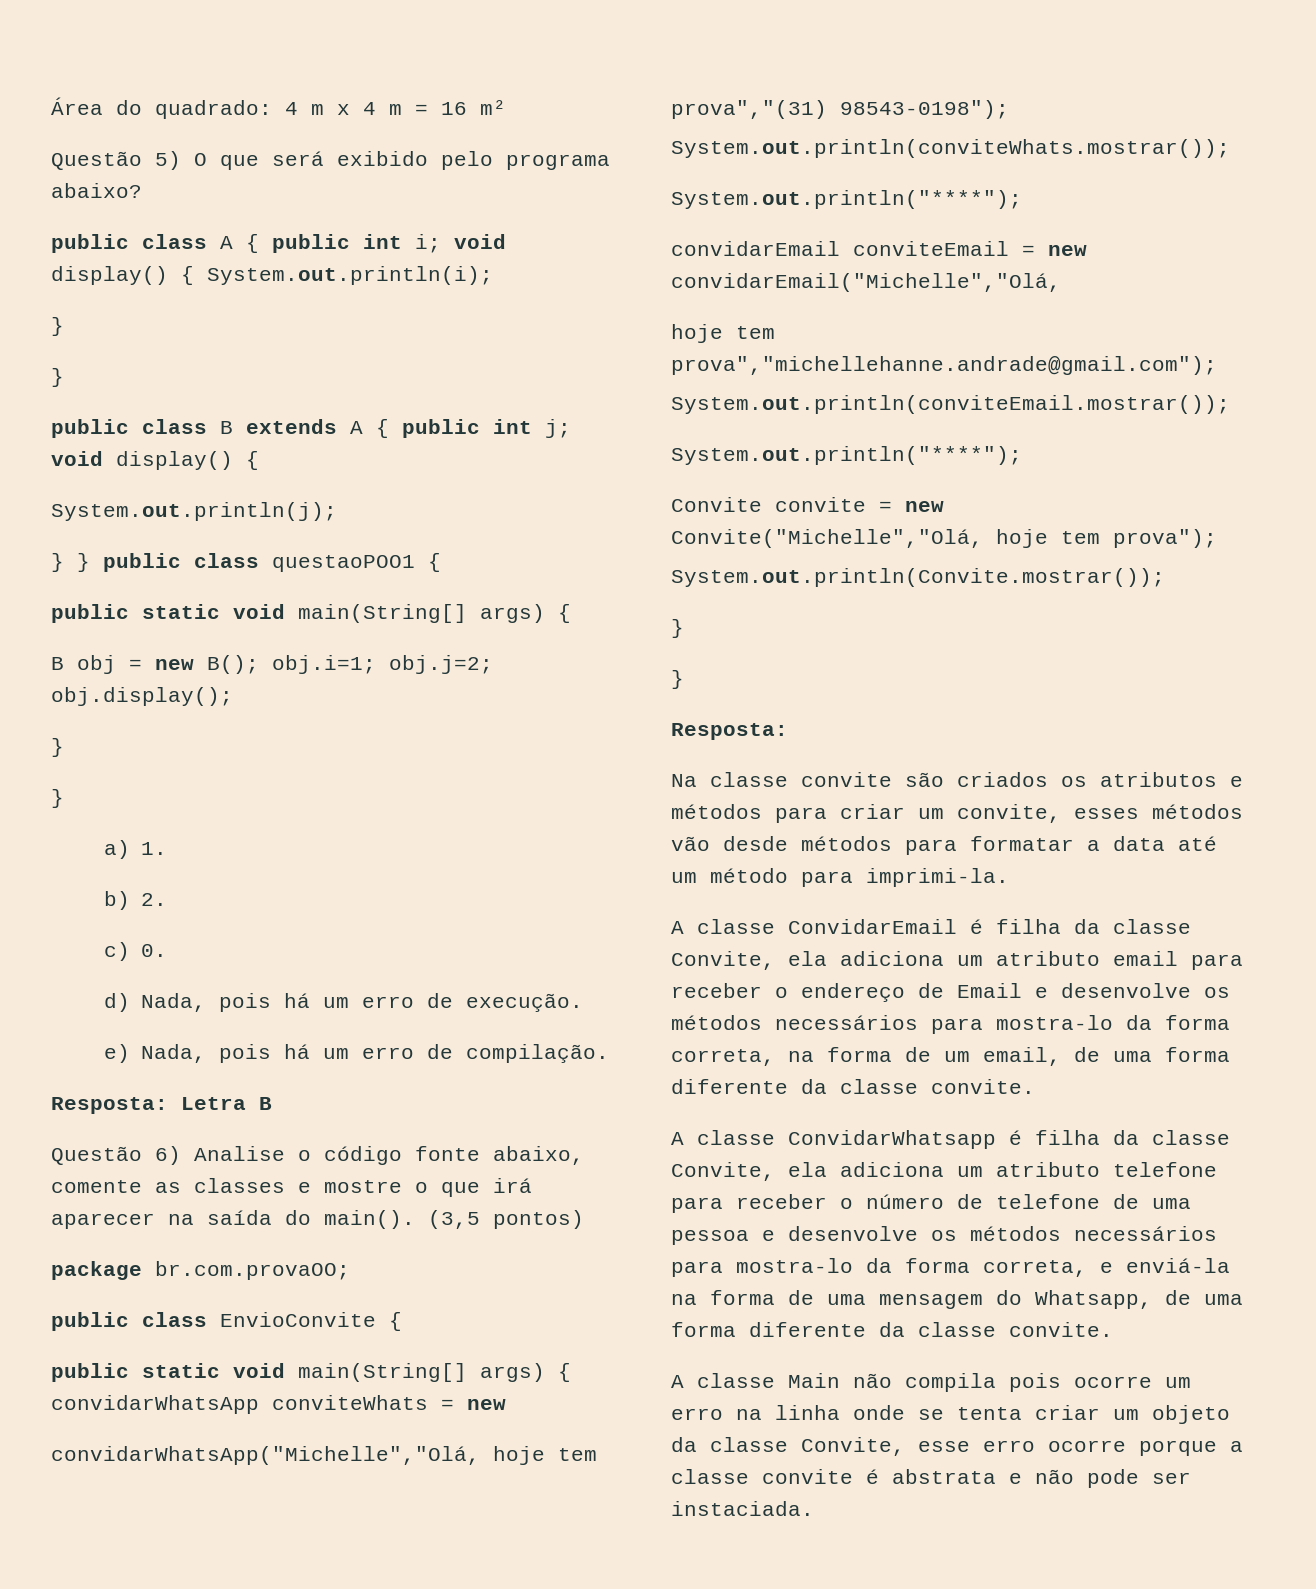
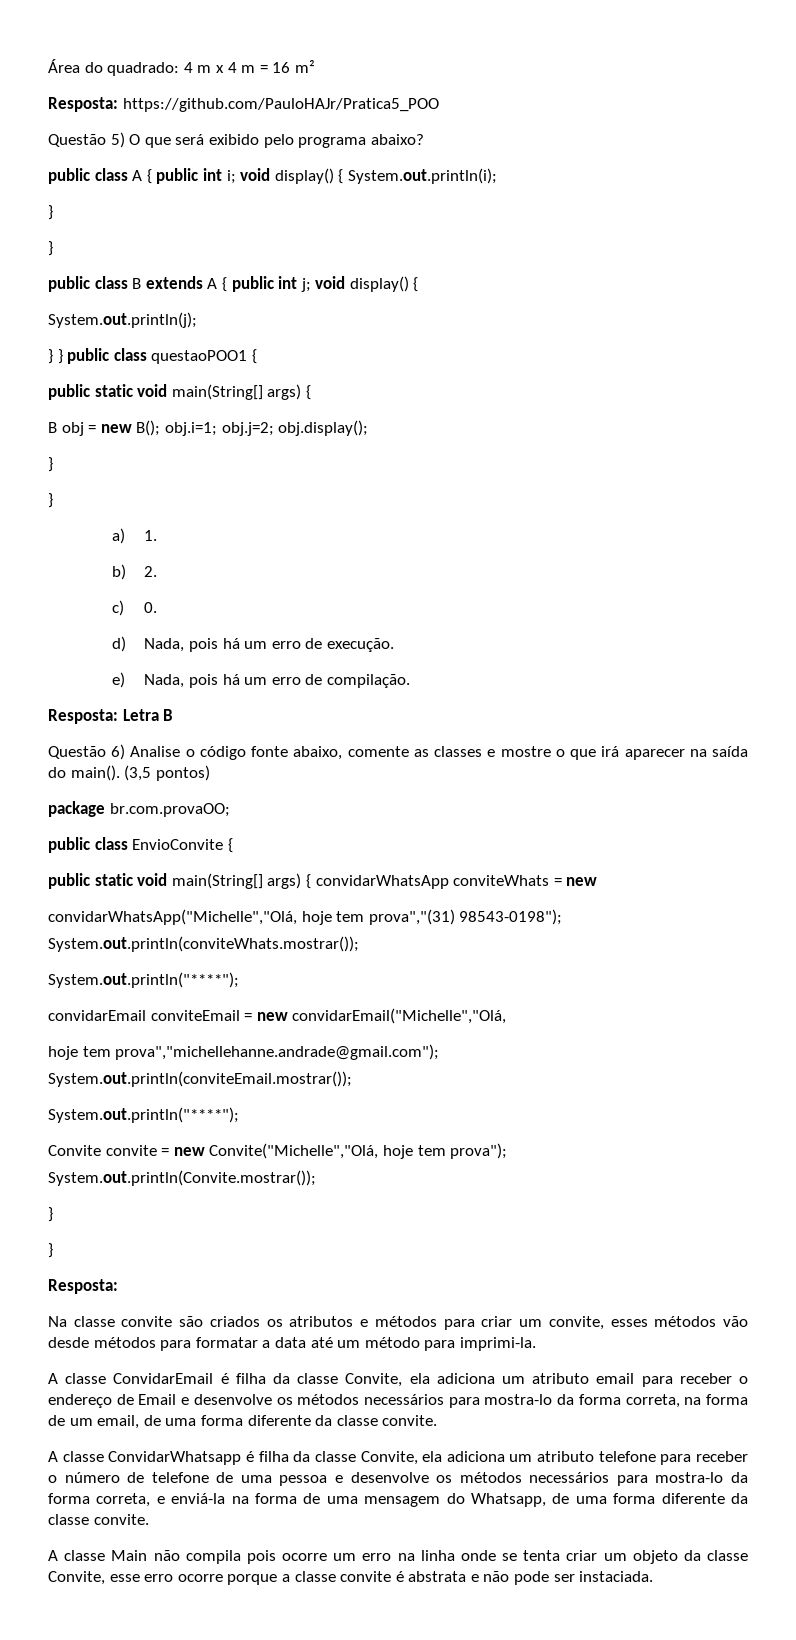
(506, 107) none -> [48,97,439,112] // Resposta: https://github.com/PauloHAJr/Pratica5_POO

